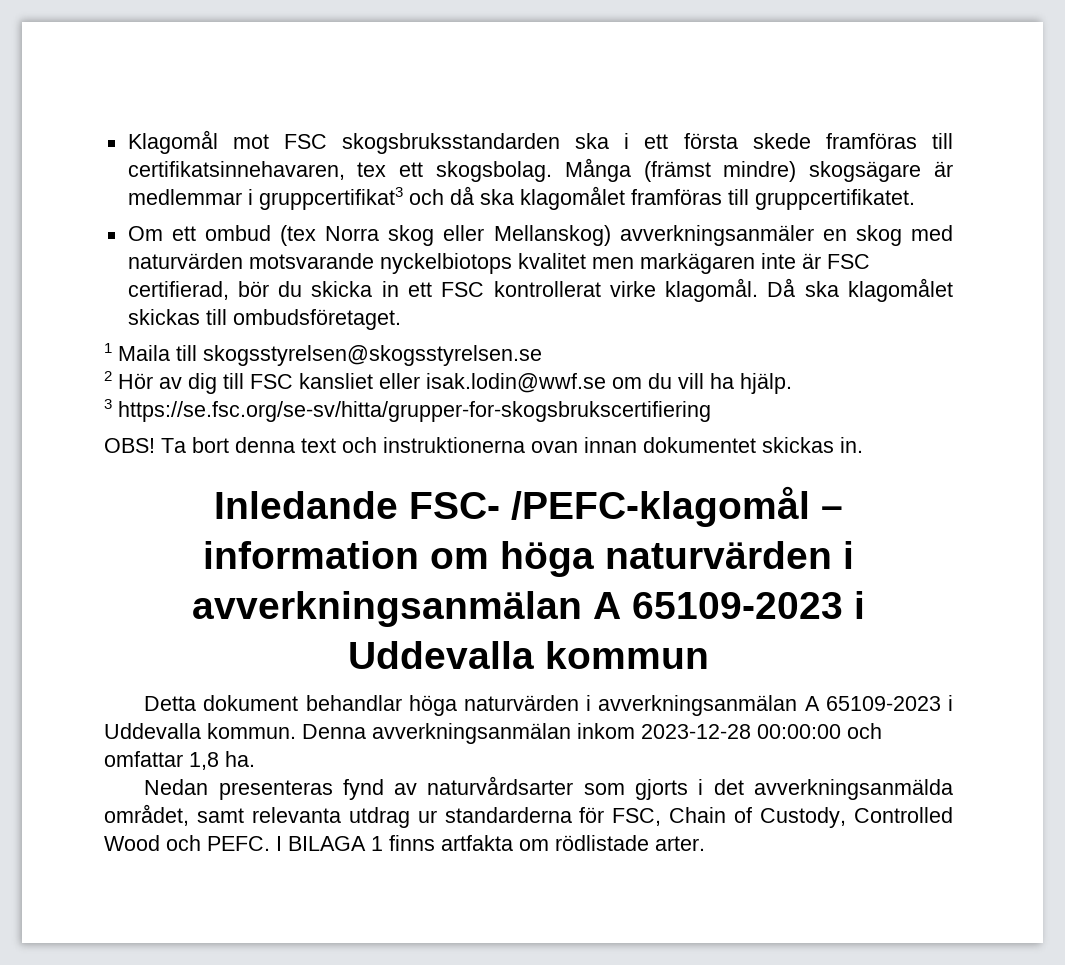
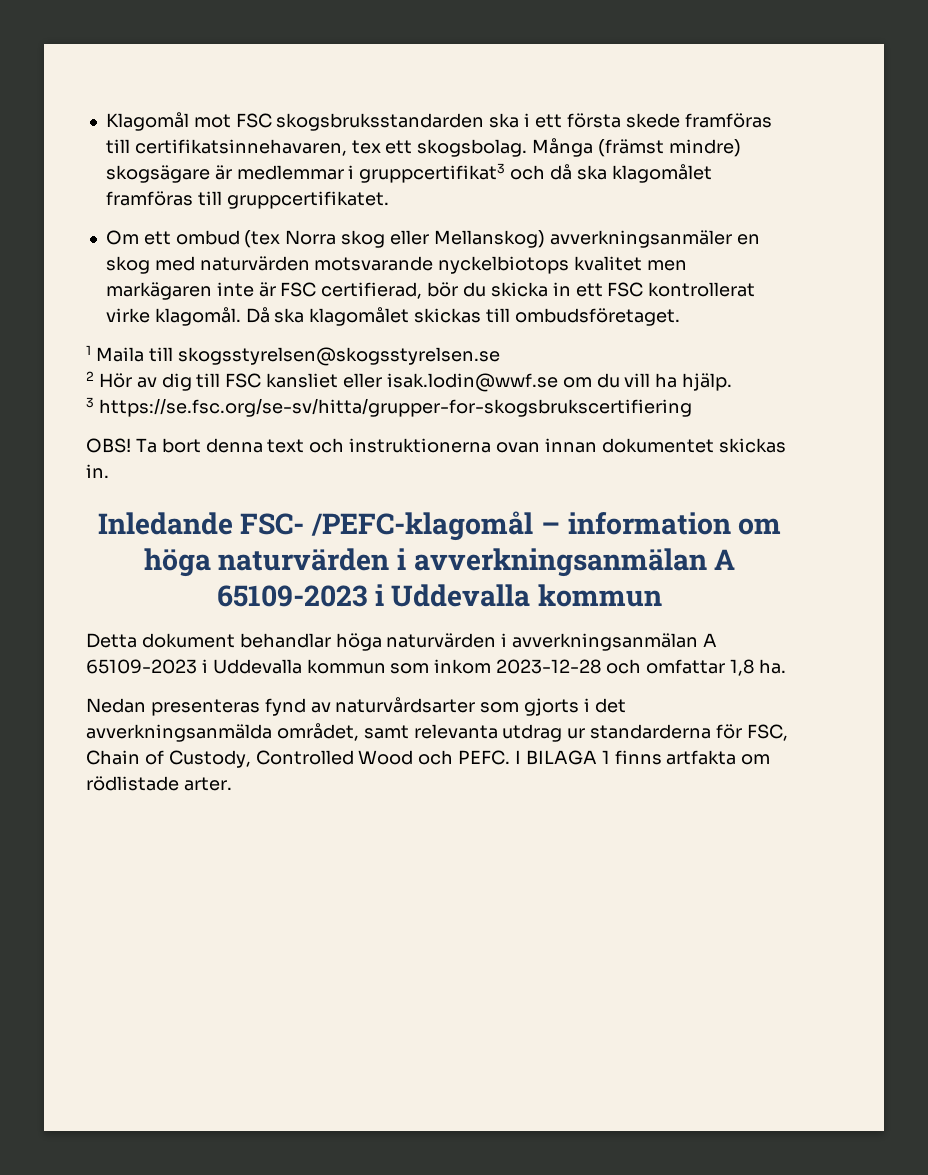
[207,723,571,744] kommun. Denna avverkningsanmälan -> [306,659,430,674] kommun som
[757,724,841,739] 00:00:00 -> (602, 666) none

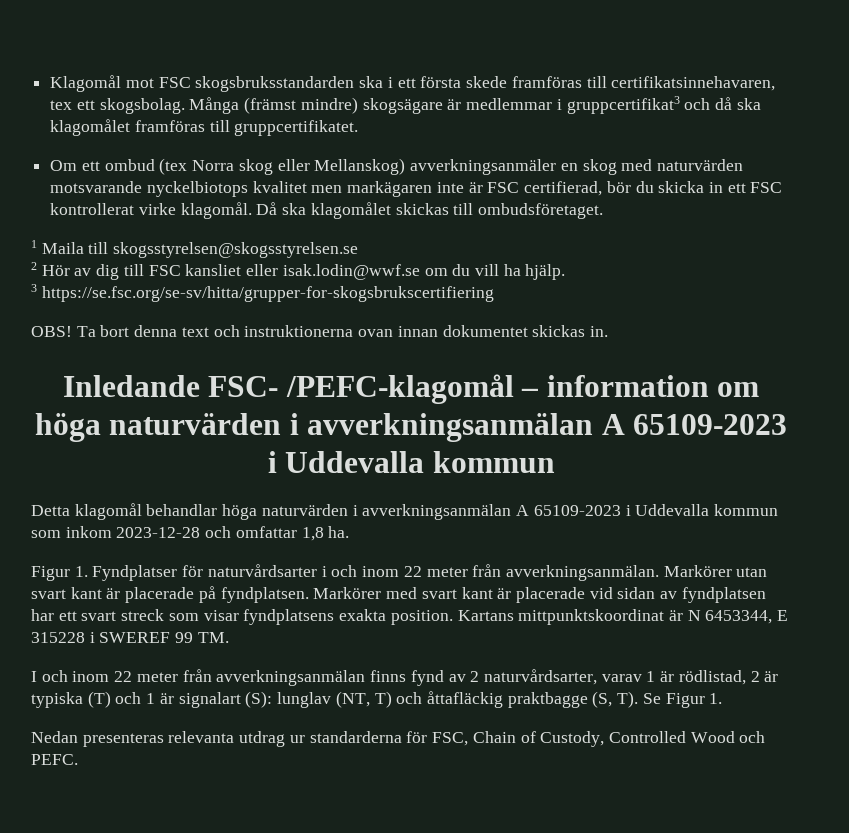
[141,633,235,648] dokument -> [74,503,142,520] klagomål
[86,697,626,716] [86,723,409,742] Nedan presenteras fynd av naturvårdsarter som gjorts i det avverkningsanmälda området, samt -> [31,564,768,581] [31,586,766,603] [31,609,789,625] [31,632,229,643] [31,669,779,686] [31,691,723,708] [31,731,164,747] Figur 1. Fyndplatser för naturvårdsarter i och inom 22 meter från avverkningsanmälan. Markörer utan svart kant är placerade på fyndplatsen. Markörer med svart kant är placerade vid sidan av fyndplatsen har ett svart streck som visar fyndplatsens exakta position. Kartans mittpunktskoordinat är N 6453344, E 315228 i SWEREF 99 TM. // I och inom 22 meter från avverkningsanmälan finns fynd av 2 naturvårdsarter, varav 1 är rödlistad, 2 är typiska (T) och 1 är signalart (S): lunglav (NT, T) och åttafläckig praktbagge (S, T). Se Figur 1. // Nedan presenteras
[515,750,771,765] [86,776,232,791] I BILAGA 1 finns artfakta om rödlistade arter. -> (78, 759) none

